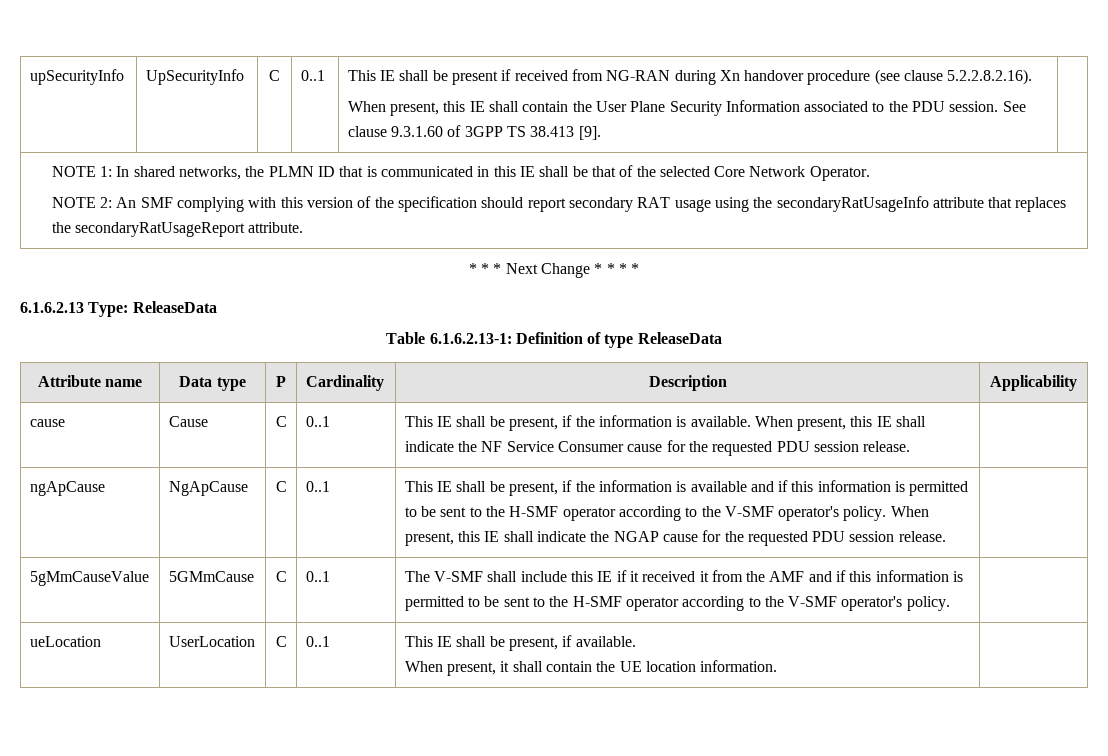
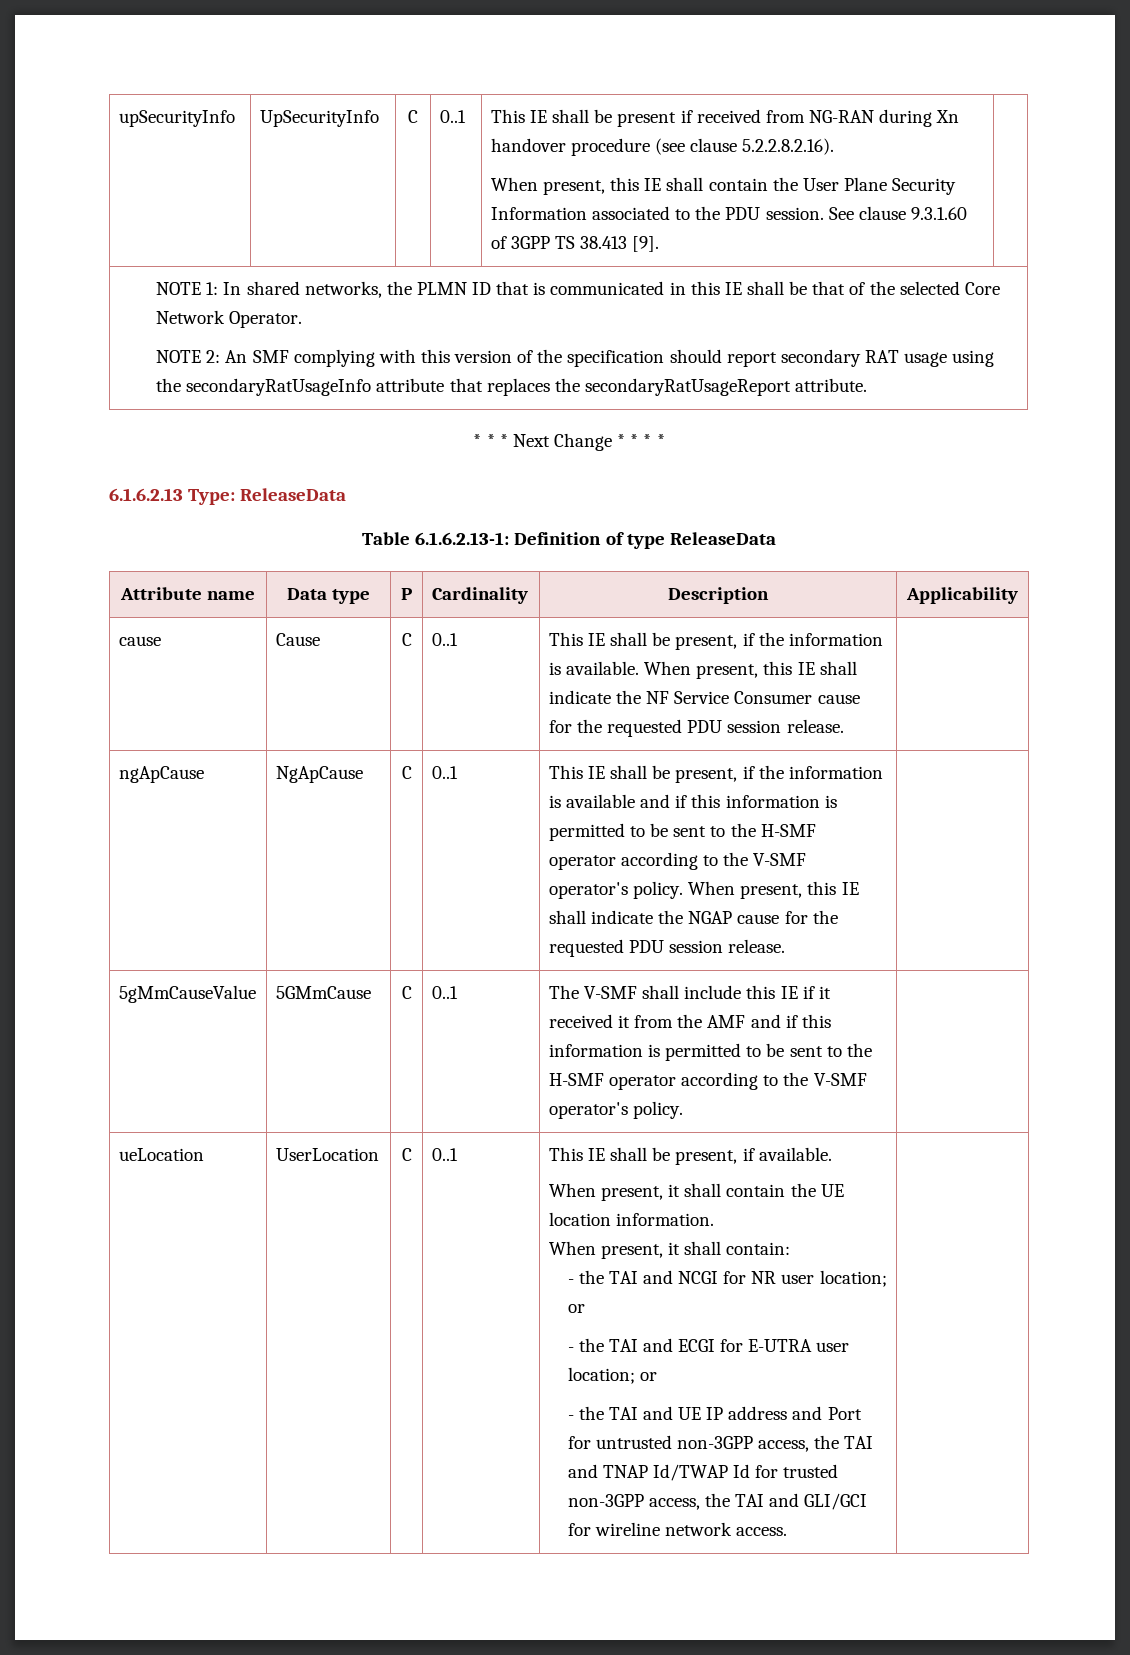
(778, 666) none -> [548,1241,791,1259] [567,1270,887,1287] [567,1304,585,1313] [567,1338,850,1352] [567,1367,657,1384] [567,1406,862,1420] [567,1435,874,1452] [567,1464,839,1481] [567,1493,868,1510] [567,1522,787,1536] // When present, it shall contain: // - the TAI and NCGI for NR user location; or // - the TAI and ECGI for E-UTRA user location; or // - the TAI and UE IP address and Port for untrusted non-3GPP access, the TAI and TNAP Id/TWAP Id for trusted non-3GPP access, the TAI and GLI/GCI for wireline network access.

